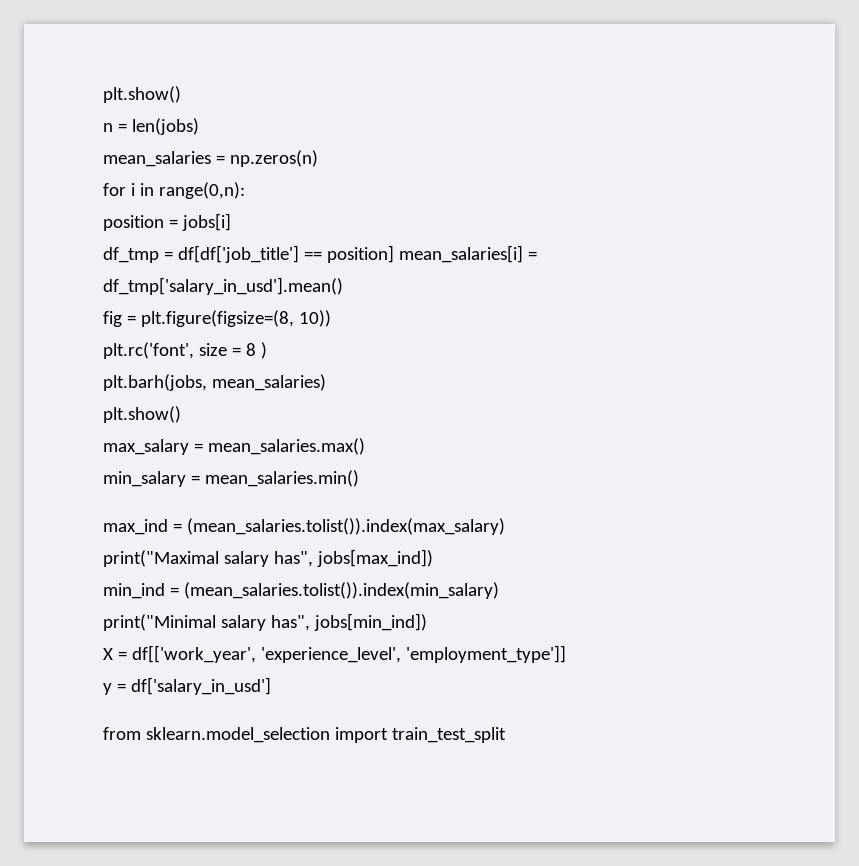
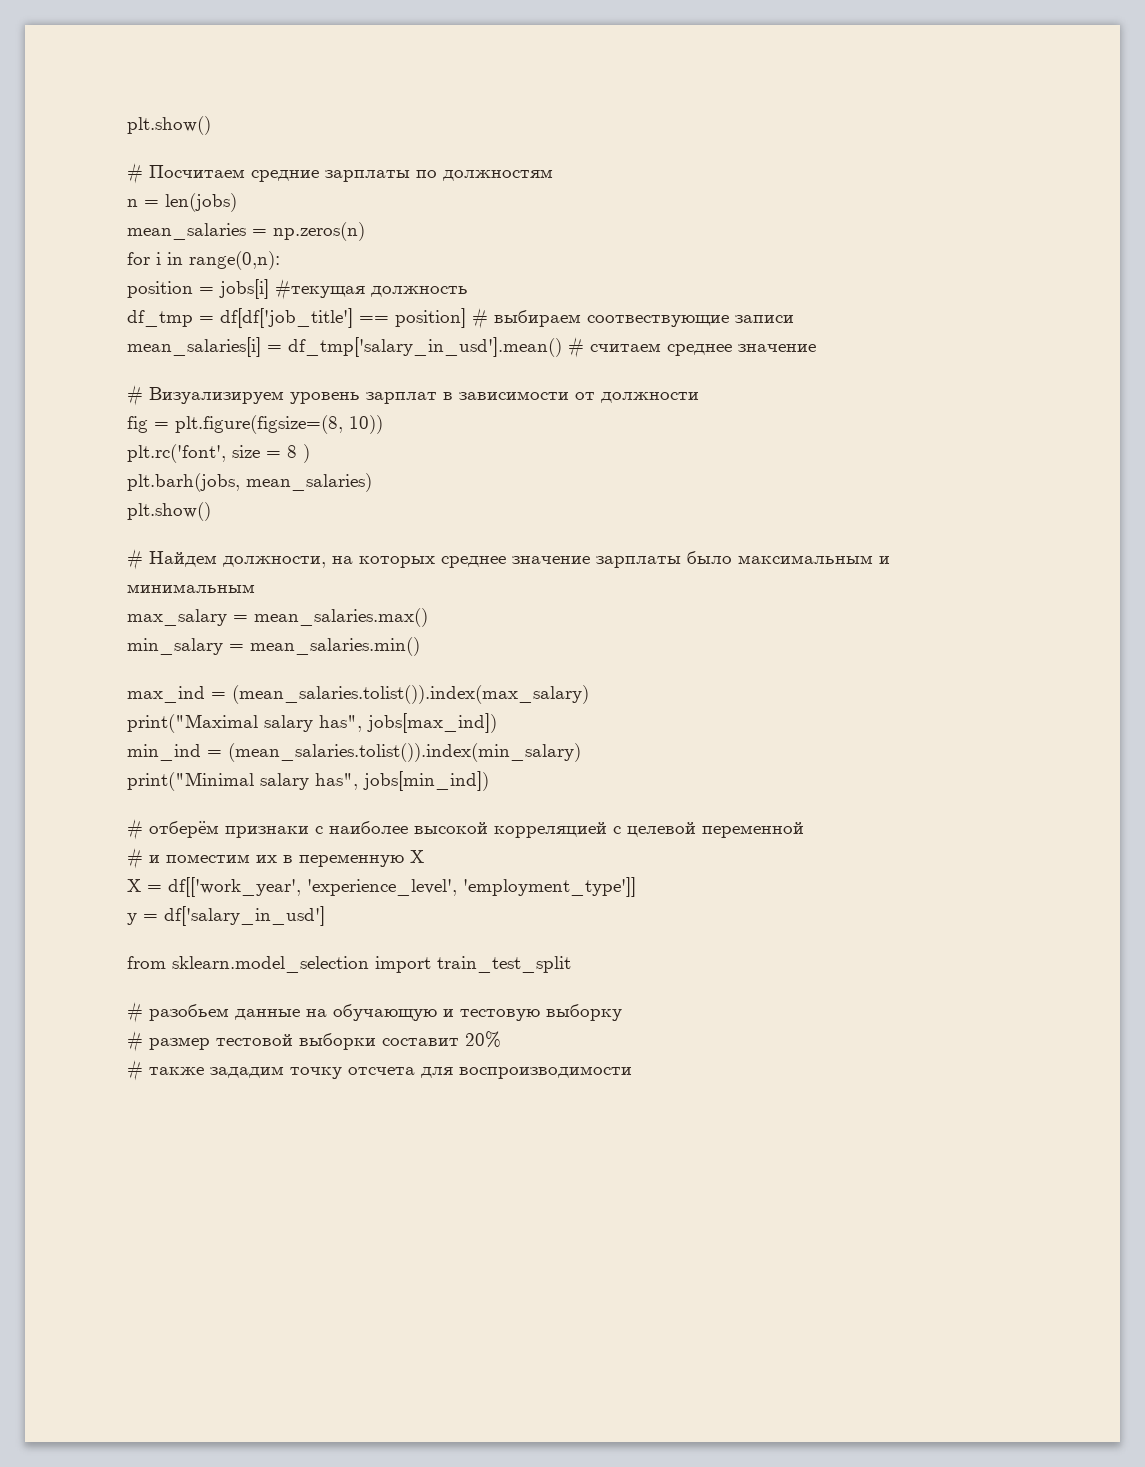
[103,86,181,103] plt.show() -> [127,116,211,135] [127,163,553,184] plt.show() // # Посчитаем средние зарплаты по должностям
(231, 222) none -> [275,279,468,300] #текущая должность
(394, 254) none -> [472,308,794,329] # выбираем соотвествующие записи //
(343, 286) none -> [568,337,816,358] [127,385,699,406] # считаем среднее значение // # Визуализируем уровень зарплат в зависимости от должности
(181, 414) none -> [127,549,890,570] [127,584,255,593] // # Найдем должности, на которых среднее значение зарплаты было максимальным и минимальным
(427, 622) none -> [127,819,804,840] [127,848,424,869] // # отберём признаки с наиболее высокой корреляцией с целевой переменной // # и поместим их в переменную X
(506, 735) none -> [127,1002,622,1023] [127,1031,501,1052] [127,1060,632,1081] // # разобьем данные на обучающую и тестовую выборку // # размер тестовой выборки составит 20% // # также зададим точку отсчета для воспроизводимости

